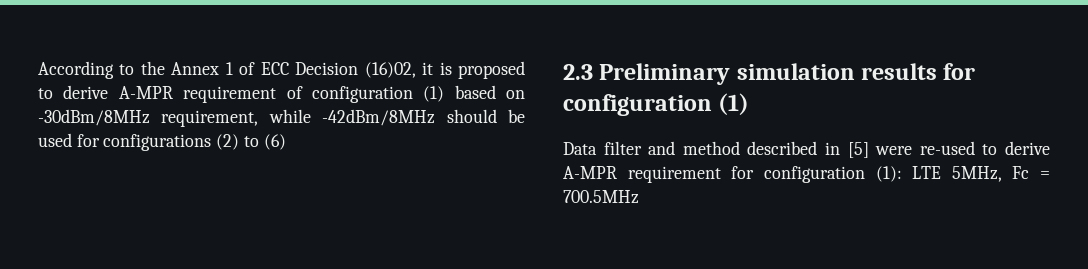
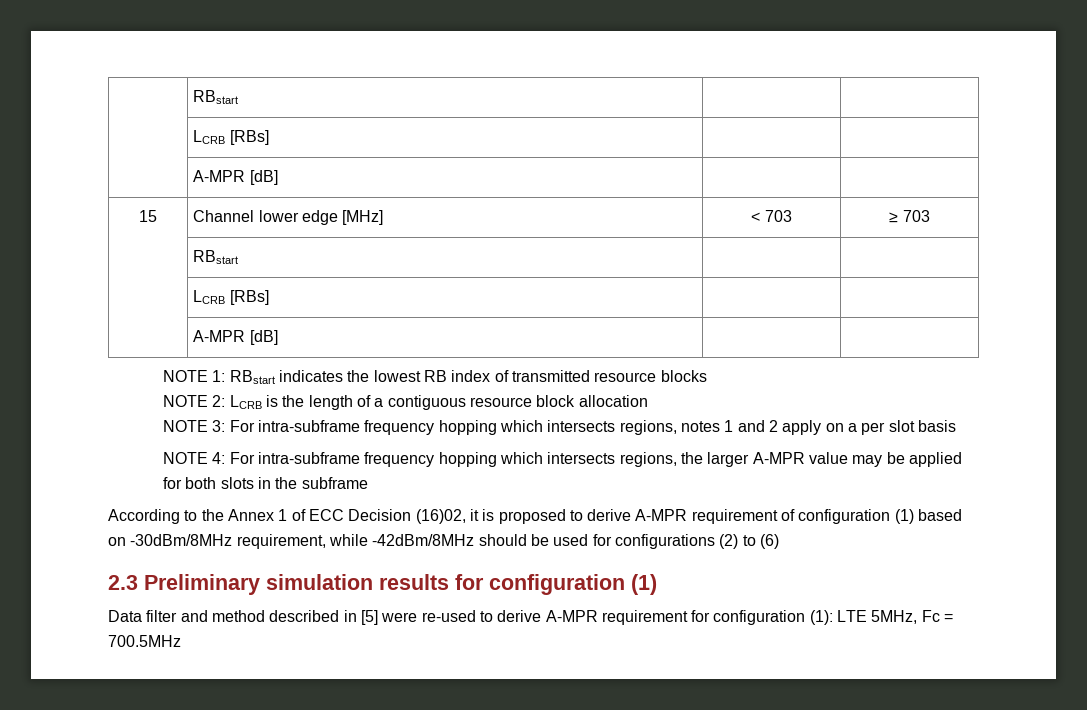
(38, 70) none -> [193,90,239,104] [193,130,269,145] [193,170,278,185] [139,210,157,222] [193,210,384,225] [751,210,792,222] [889,210,930,223] [193,250,239,264] [193,290,269,305] [193,330,278,345] [163,370,707,384] [163,395,648,410] [163,420,956,435] [163,452,962,467] [163,477,368,489] | RBstart | | // | LCRB [RBs] | | // | A-MPR [dB] | | // 15 | Channel lower edge [MHz] | < 703 | ≥ 703 // | RBstart | | // | LCRB [RBs] | | // | A-MPR [dB] | | // NOTE 1: RBstart indicates the lowest RB index of transmitted resource blocks // NOTE 2: LCRB is the length of a contiguous resource block allocation // NOTE 3: For intra-subframe frequency hopping which intersects regions, notes 1 and 2 apply on a per slot basis // NOTE 4: For intra-subframe frequency hopping which intersects regions, the larger A-MPR value may be applied for both slots in the subframe //

